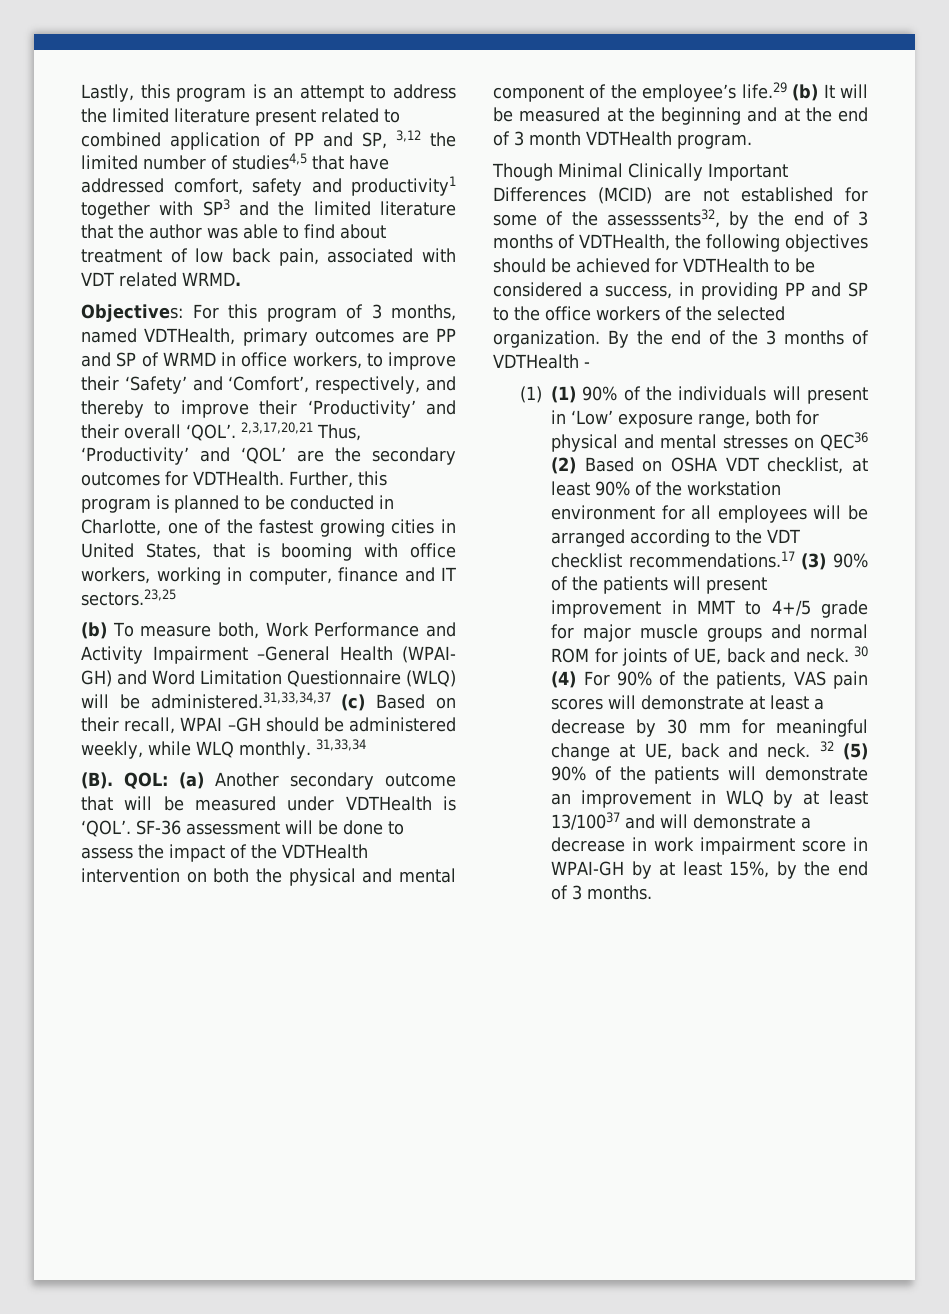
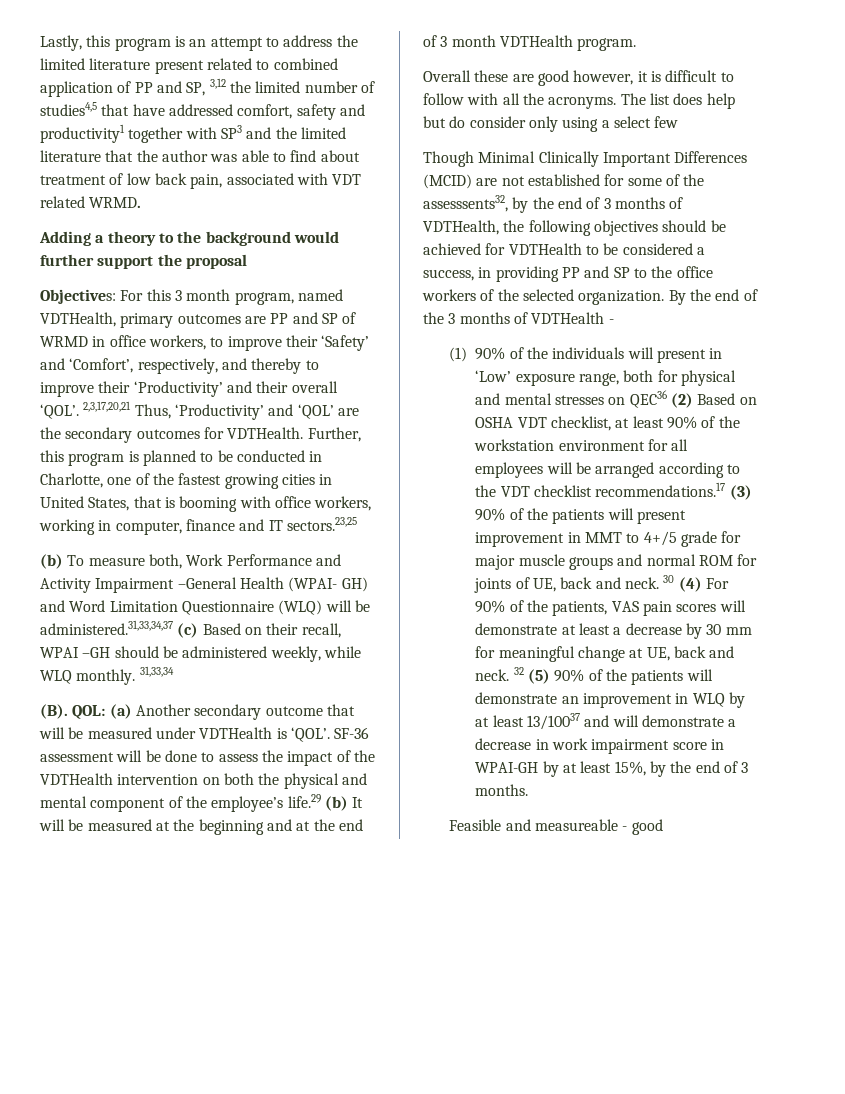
(241, 279) none -> [39,231,339,246] [40,254,247,269] // Adding a theory to the background would further support the proposal
[266,304,456,322] program of 3 months, -> [174,289,294,305] 3 month program,
(752, 141) none -> [423,70,734,86] [423,93,735,109] [423,116,679,132] // Overall these are good however, it is difficult to follow with all the acronyms. The list does help but do consider only using a select few
[551,386,577,403] (1) -> (468, 354) none
(653, 892) none -> [449,819,663,835] // Feasible and measureable - good

